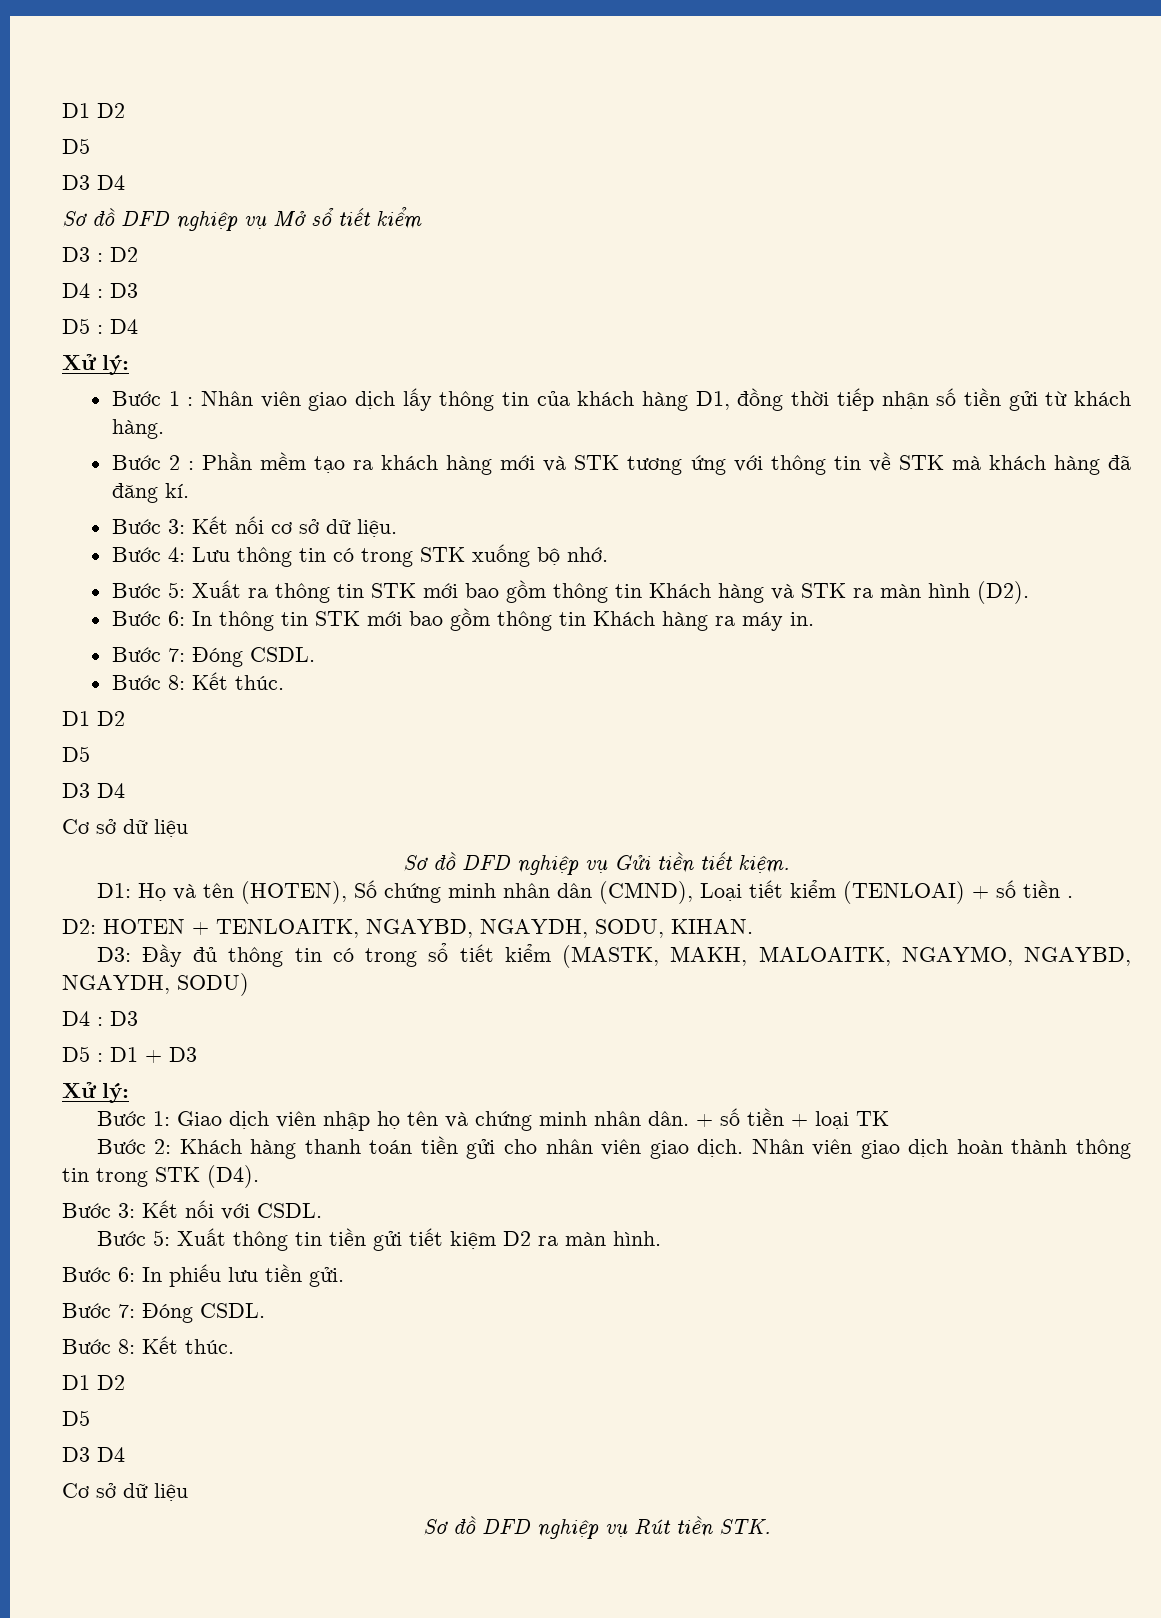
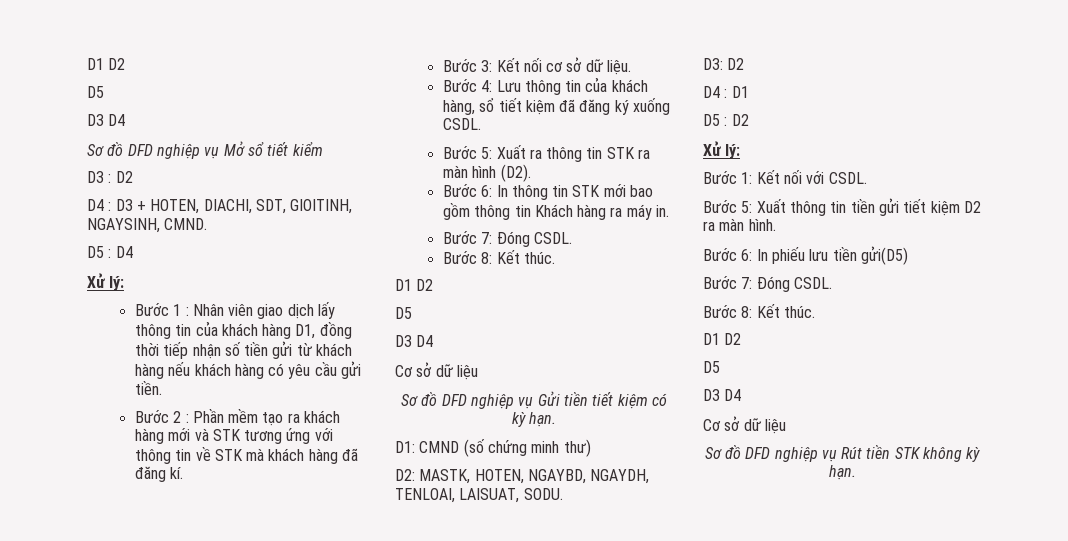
(138, 290) none -> [136,199,353,214] [87,218,208,233] + HOTEN, DIACHI, SDT, GIOITINH, NGAYSINH, CMND.
[111,419,164,439] hàng. -> [134,361,362,379] [134,381,162,395] hàng nếu khách hàng có yêu cầu gửi tiền.
[332,544,608,567] có trong STK xuống bộ nhớ. -> [585,77,648,92] [442,97,671,115] [442,118,481,130] của khách hàng, sổ tiết kiệm đã đăng ký xuống CSDL.
[422,580,846,603] mới bao gồm thông tin Khách hàng và STK -> (635, 153) none
[738,855,790,873] [96,880,1073,904] [62,919,753,938] [96,943,1131,968] [62,973,249,996] [62,1011,138,1026] [62,1046,197,1063] kiệm. // D1: Họ và tên (HOTEN), Số chứng minh nhân dân (CMND), Loại tiết kiểm (TENLOAI) + số tiền . // D2: HOTEN + TENLOAITK, NGAYBD, NGAYDH, SODU, KIHAN. // D3: Đầy đủ thông tin có trong sổ tiết kiểm (MASTK, MAKH, MALOAITK, NGAYMO, NGAYBD, NGAYDH, SODU) // D4 : D3 // D5 : D1 + D3 -> [617,393,667,409] [511,412,557,427] [395,439,591,457] [395,469,650,484] [395,488,563,503] [703,58,745,70] [703,86,749,98] [703,114,749,126] kiệm có kỳ hạn. // D1: CMND (số chứng minh thư) // D2: MASTK, HOTEN, NGAYBD, NGAYDH, TENLOAI, LAISUAT, SODU. // D3: D2 // D4 : D1 // D5 : D2
[176,1108,889,1131] [96,1136,1132,1159] [62,1165,259,1188] [62,1203,135,1218] Giao dịch viên nhập họ tên và chứng minh nhân dân. + số tiền + loại TK // Bước 2: Khách hàng thanh toán tiền gửi cho nhân viên giao dịch. Nhân viên giao dịch hoàn thành thông tin trong STK (D4). // Bước 3: -> (753, 178) none
[309,1267,344,1287] gửi. -> [860,246,908,265] gửi(D5)
[718,1519,771,1536] STK. -> [894,447,981,462] [828,465,856,480] STK không kỳ hạn.

